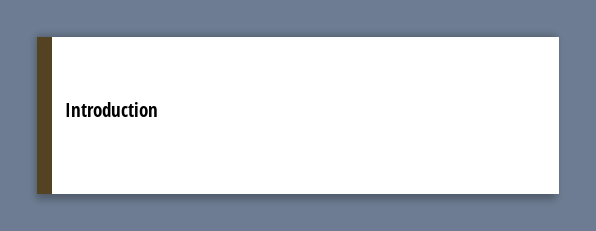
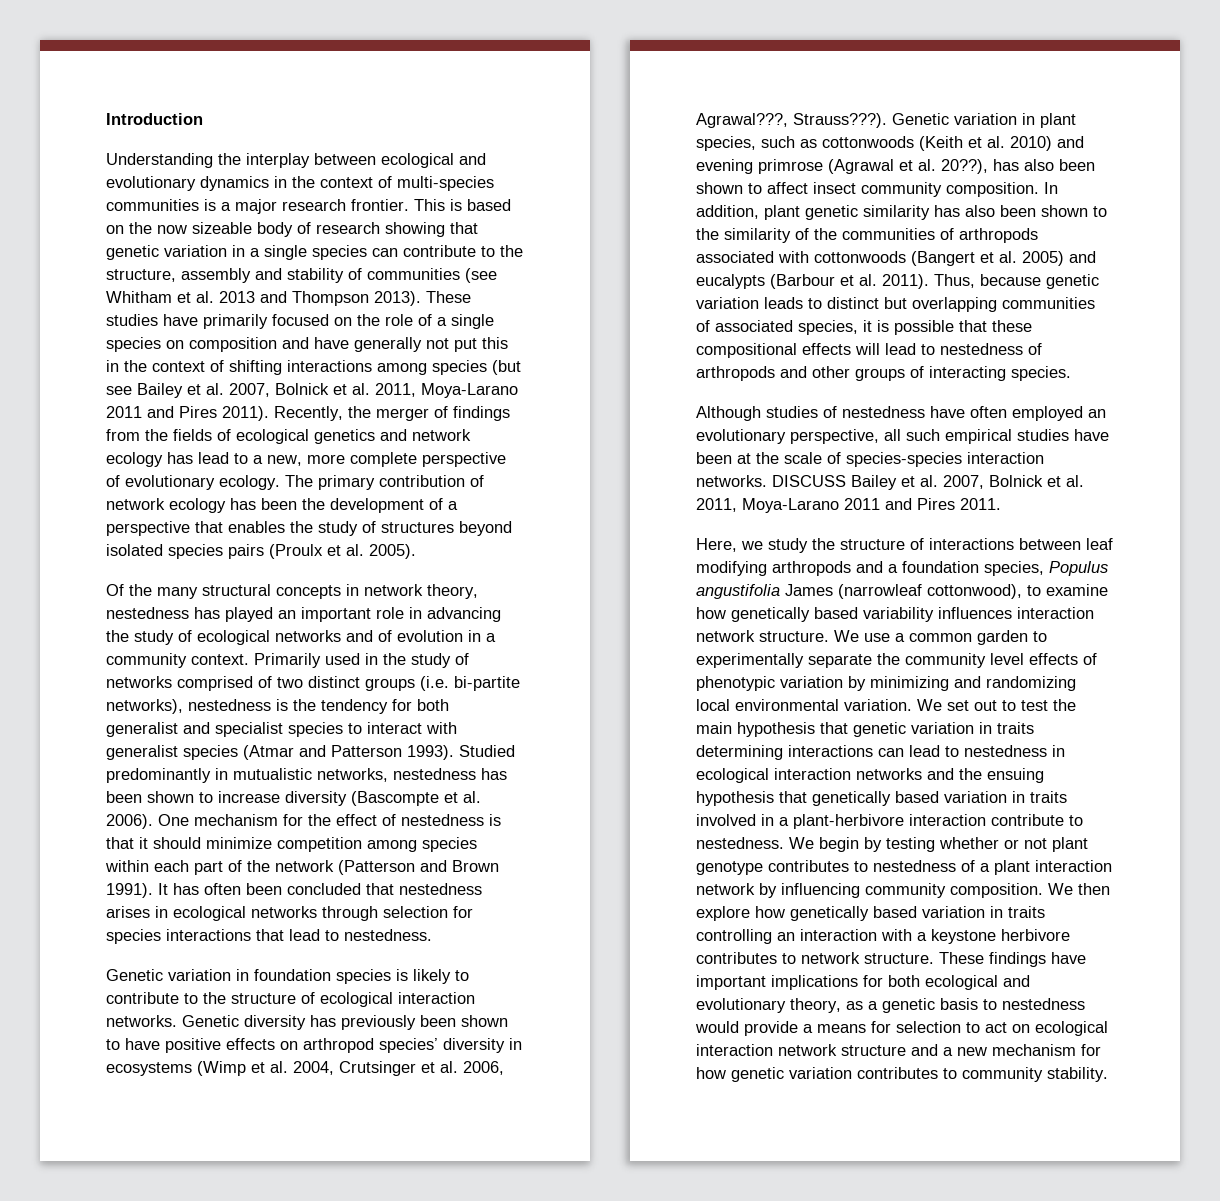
(158, 109) none -> [106,153,486,168] [106,176,494,191] [106,199,511,214] [106,222,478,237] [106,245,523,260] [106,268,497,283] [106,291,471,306] [106,314,494,329] [106,337,508,352] [106,360,521,375] [106,383,518,398] [106,406,510,421] [106,429,471,444] [106,452,506,467] [106,475,484,490] [106,498,458,513] [106,521,512,536] [106,544,416,559] [106,584,478,599] [106,607,501,622] [106,630,496,645] [106,653,469,668] [106,676,520,691] [106,699,449,714] [106,722,457,737] [106,745,515,760] [106,768,507,783] [106,791,481,806] [106,814,501,829] [106,837,477,852] [105,860,499,875] [106,883,482,898] [106,906,473,921] [106,929,432,944] [106,969,469,984] [106,992,475,1007] [106,1015,508,1030] [106,1038,522,1053] [106,1061,504,1076] [696,113,1076,128] [696,136,1084,151] [696,159,1095,174] [696,182,1058,197] [696,205,1107,220] [696,228,1038,243] [696,251,1096,266] [696,274,1099,289] [696,297,1095,312] [696,320,1032,335] [696,343,1042,358] [696,366,1071,381] [696,406,1106,421] [696,429,1109,444] [696,452,1044,467] [696,475,1084,490] [696,498,1001,513] [696,538,1113,553] [696,561,1108,576] [696,584,1108,599] [696,607,1094,622] [696,630,1047,645] [696,653,1097,668] [696,676,1076,691] [696,699,1076,711] [696,722,1034,737] [696,745,1065,760] [696,768,1044,783] [696,791,1067,806] [696,814,1083,829] [696,837,1088,852] [696,860,1112,875] [696,883,1110,898] [696,906,1045,921] [696,929,1070,944] [696,952,1086,967] [696,975,1030,990] [696,998,1085,1013] [695,1021,1108,1036] [696,1044,1101,1056] [696,1067,1108,1082] // Understanding the interplay between ecological and evolutionary dynamics in the context of multi-species communities is a major research frontier. This is based on the now sizeable body of research showing that genetic variation in a single species can contribute to the structure, assembly and stability of communities (see Whitham et al. 2013 and Thompson 2013). These studies have primarily focused on the role of a single species on composition and have generally not put this in the context of shifting interactions among species (but see Bailey et al. 2007, Bolnick et al. 2011, Moya-Larano 2011 and Pires 2011). Recently, the merger of findings from the fields of ecological genetics and network ecology has lead to a new, more complete perspective of evolutionary ecology. The primary contribution of network ecology has been the development of a perspective that enables the study of structures beyond isolated species pairs (Proulx et al. 2005). // Of the many structural concepts in network theory, nestedness has played an important role in advancing the study of ecological networks and of evolution in a community context. Primarily used in the study of networks comprised of two distinct groups (i.e. bi-partite networks), nestedness is the tendency for both generalist and specialist species to interact with generalist species (Atmar and Patterson 1993). Studied predominantly in mutualistic networks, nestedness has been shown to increase diversity (Bascompte et al. 2006). One mechanism for the effect of nestedness is that it should minimize competition among species within each part of the network (Patterson and Brown 1991). It has often been concluded that nestedness arises in ecological networks through selection for species interactions that lead to nestedness. // Genetic variation in foundation species is likely to contribute to the structure of ecological interaction networks. Genetic diversity has previously been shown to have positive effects on arthropod species’ diversity in ecosystems (Wimp et al. 2004, Crutsinger et al. 2006, Agrawal???, Strauss???). Genetic variation in plant species, such as cottonwoods (Keith et al. 2010) and evening primrose (Agrawal et al. 20??), has also been shown to affect insect community composition. In addition, plant genetic similarity has also been shown to the similarity of the communities of arthropods associated with cottonwoods (Bangert et al. 2005) and eucalypts (Barbour et al. 2011). Thus, because genetic variation leads to distinct but overlapping communities of associated species, it is possible that these compositional effects will lead to nestedness of arthropods and other groups of interacting species. // Although studies of nestedness have often employed an evolutionary perspective, all such empirical studies have been at the scale of species-species interaction networks. DISCUSS Bailey et al. 2007, Bolnick et al. 2011, Moya-Larano 2011 and Pires 2011. // Here, we study the structure of interactions between leaf modifying arthropods and a foundation species, Populus angustifolia James (narrowleaf cottonwood), to examine how genetically based variability influences interaction network structure. We use a common garden to experimentally separate the community level effects of phenotypic variation by minimizing and randomizing local environmental variation. We set out to test the main hypothesis that genetic variation in traits determining interactions can lead to nestedness in ecological interaction networks and the ensuing hypothesis that genetically based variation in traits involved in a plant-herbivore interaction contribute to nestedness. We begin by testing whether or not plant genotype contributes to nestedness of a plant interaction network by influencing community composition. We then explore how genetically based variation in traits controlling an interaction with a keystone herbivore contributes to network structure. These findings have important implications for both ecological and evolutionary theory, as a genetic basis to nestedness would provide a means for selection to act on ecological interaction network structure and a new mechanism for how genetic variation contributes to community stability.

